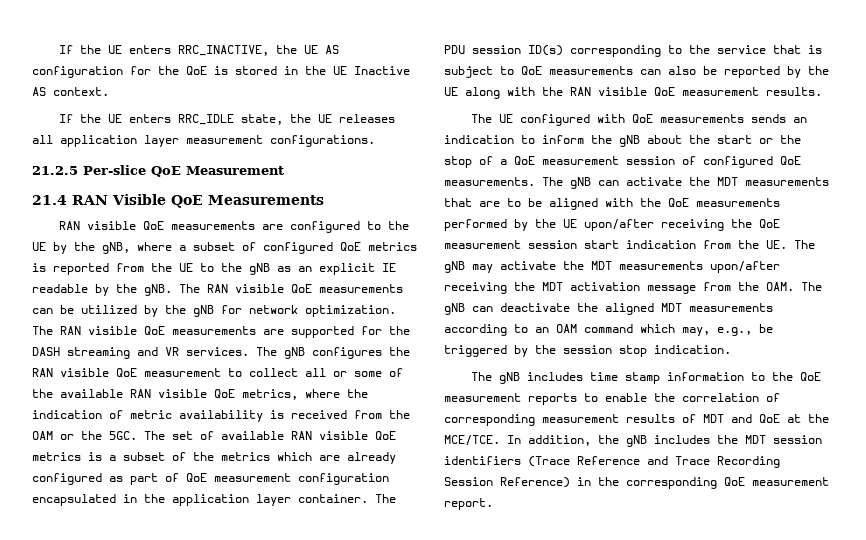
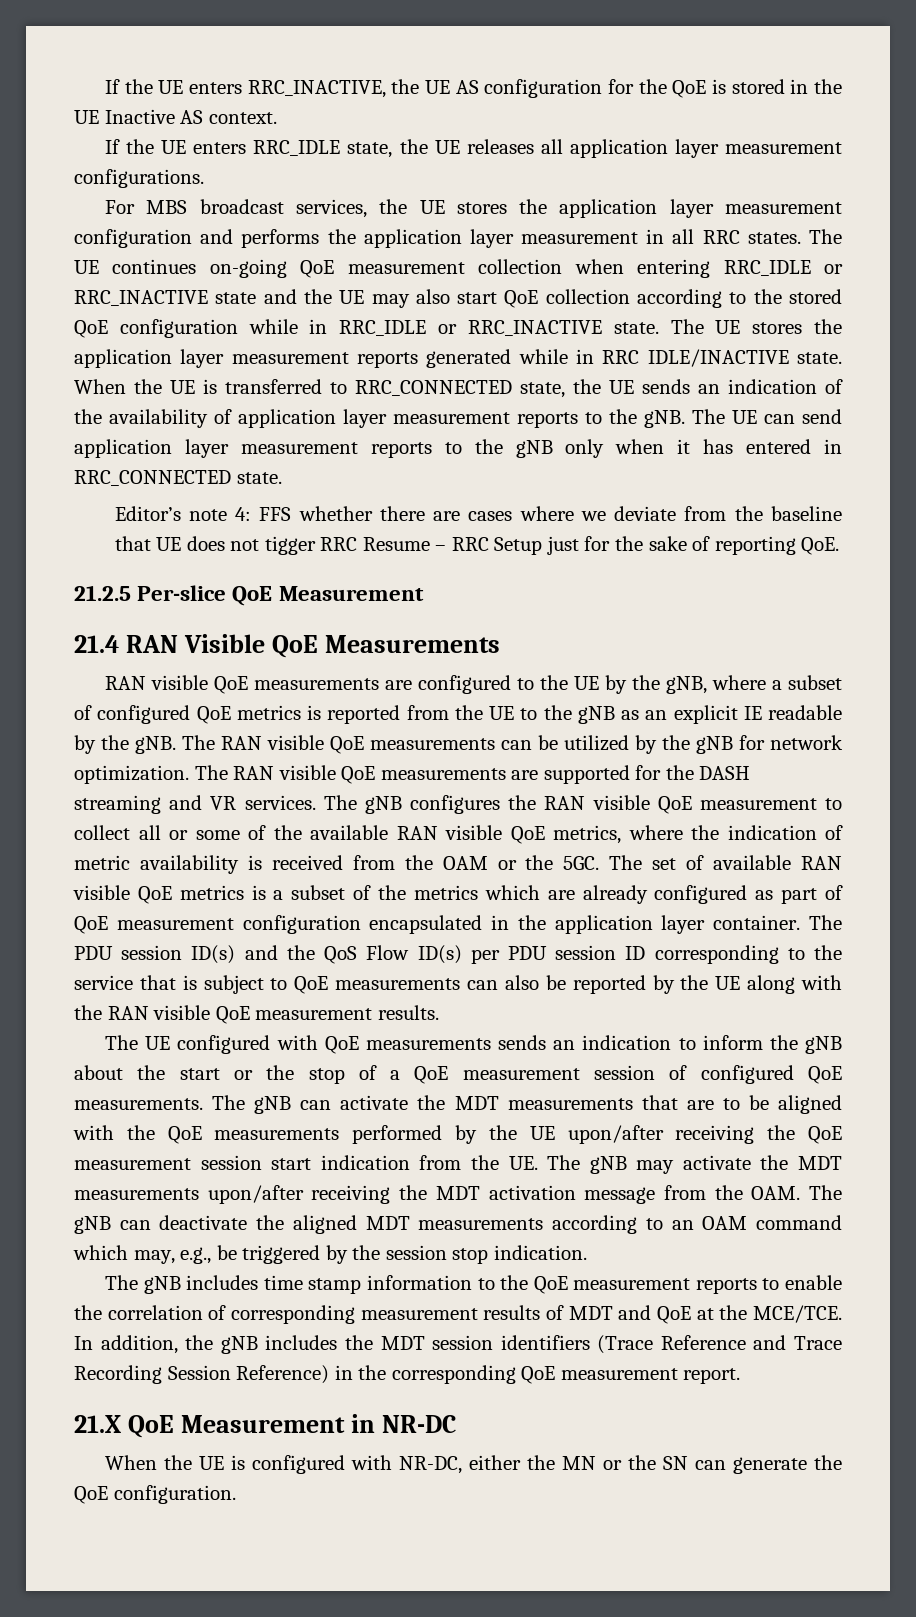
(375, 141) none -> [105,199,842,218] [74,229,842,248] [74,259,844,278] [74,289,842,308] [74,319,843,338] [74,349,843,368] [74,379,843,398] [74,409,842,428] [74,439,842,458] [74,470,282,486] [114,506,843,521] [114,536,840,555] // For MBS broadcast services, the UE stores the application layer measurement configuration and performs the application layer measurement in all RRC states. The UE continues on-going QoE measurement collection when entering RRC_IDLE or RRC_INACTIVE state and the UE may also start QoE collection according to the stored QoE configuration while in RRC_IDLE or RRC_INACTIVE state. The UE stores the application layer measurement reports generated while in RRC IDLE/INACTIVE state. When the UE is transferred to RRC_CONNECTED state, the UE sends an indication of the availability of application layer measurement reports to the gNB. The UE can send application layer measurement reports to the gNB only when it has entered in RRC_CONNECTED state. // Editor’s note 4: FFS whether there are cases where we deviate from the baseline that UE does not tigger RRC Resume – RRC Setup just for the sake of reporting QoE.
(563, 50) none -> [244,945,646,964] and the QoS Flow ID(s) per PDU session ID
(493, 504) none -> [74,1414,456,1438] [105,1455,843,1474] [74,1485,236,1504] // 21.X QoE Measurement in NR-DC // When the UE is configured with NR-DC, either the MN or the SN can generate the QoE configuration.

